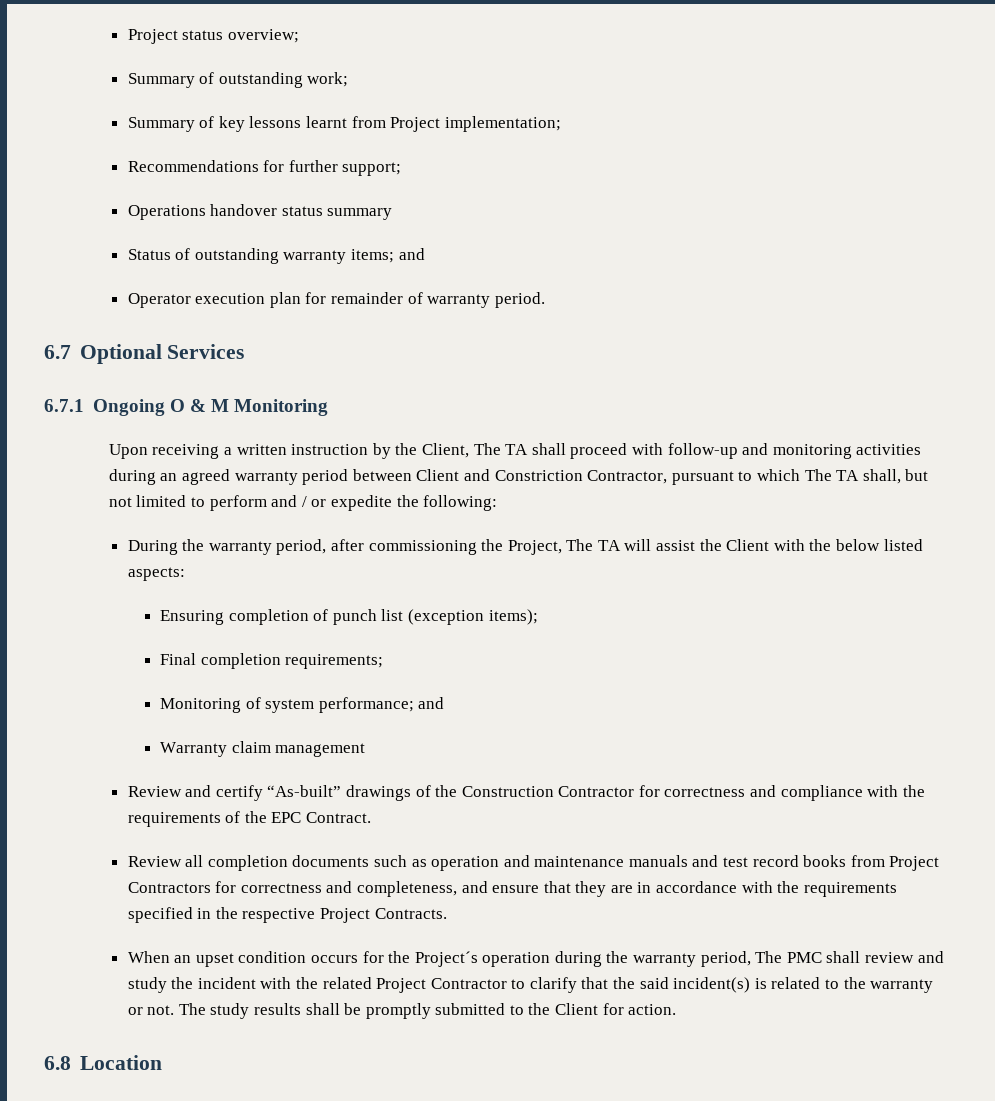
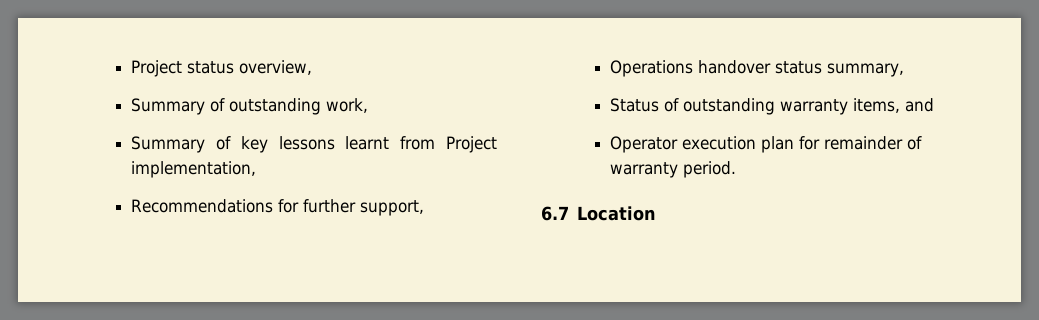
[227,29,299,43] overview; -> [239,60,313,75] overview,
[307,72,349,87] work; -> [326,98,369,113] work,
[444,116,561,132] implementation; -> [131,161,257,178] implementation,
[342,162,402,176] support; -> [360,200,425,216] support,
[327,208,393,220] summary -> [827,63,905,77] summary,
[350,249,394,263] items; -> [853,98,901,113] items,
[79,344,245,364] [44,399,329,416] [108,443,922,459] [108,469,929,485] [108,495,498,511] [127,539,923,555] [127,567,185,581] [159,609,538,625] [159,653,384,669] [159,697,445,713] [159,741,366,757] [127,785,925,801] [127,811,371,827] [127,855,940,871] [127,881,897,897] [127,907,447,923] [127,951,944,967] [127,977,934,993] [127,1003,677,1019] [44,1056,71,1070] Optional Services // 6.7.1 Ongoing O & M Monitoring // Upon receiving a written instruction by the Client, The TA shall proceed with follow-up and monitoring activities during an agreed warranty period between Client and Constriction Contractor, pursuant to which The TA shall, but not limited to perform and / or expedite the following: // During the warranty period, after commissioning the Project, The TA will assist the Client with the below listed aspects: // Ensuring completion of punch list (exception items); // Final completion requirements; // Monitoring of system performance; and // Warranty claim management // Review and certify “As-built” drawings of the Construction Contractor for correctness and compliance with the requirements of the EPC Contract. // Review all completion documents such as operation and maintenance manuals and test record books from Project Contractors for correctness and completeness, and ensure that they are in accordance with the requirements specified in the respective Project Contracts. // When an upset condition occurs for the Project´s operation during the warranty period, The PMC shall review and study the incident with the related Project Contractor to clarify that the said incident(s) is related to the warranty or not. The study results shall be promptly submitted to the Client for action. // 6.8 -> (569, 213) none

